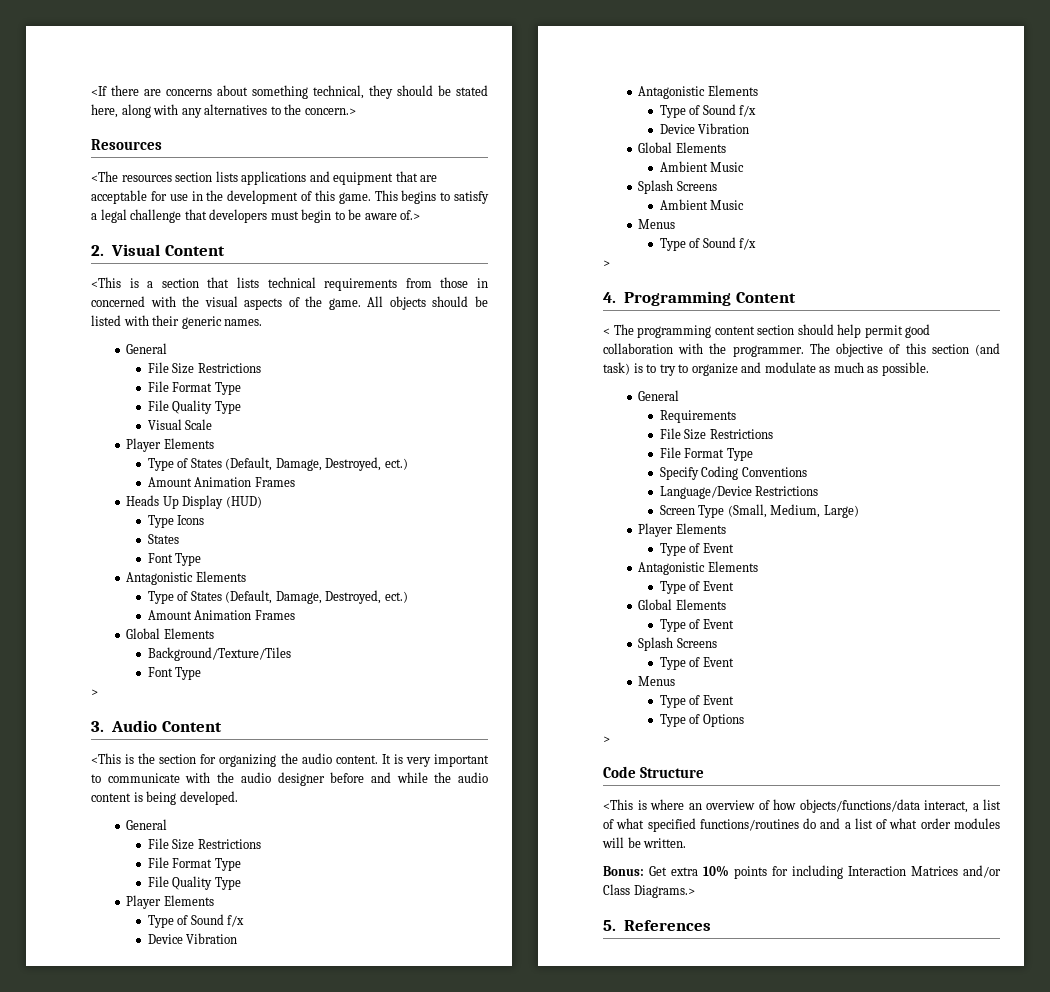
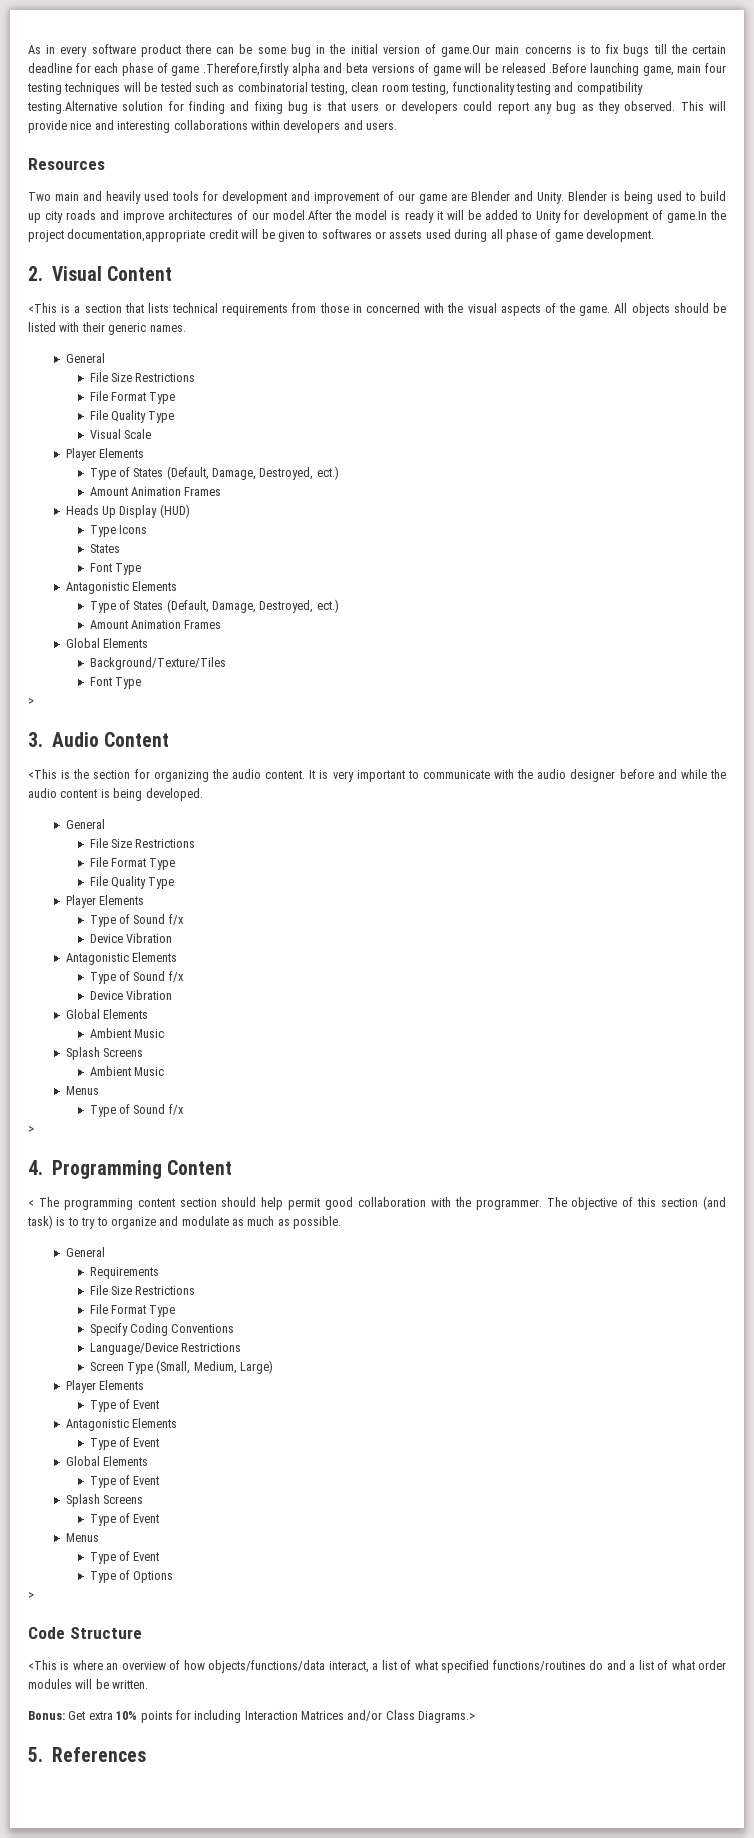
[91,85,488,99] [91,104,356,118] [91,139,162,150] [91,171,438,185] [91,190,489,204] [91,209,421,223] <If there are concerns about something technical, they should be stated here, along with any alternatives to the concern.> // Resources // <The resources section lists applications and equipment that are acceptable for use in the development of this game. This begins to satisfy a legal challenge that developers must begin to be aware of.> -> [28,44,727,57] [28,63,726,76] [27,82,643,95] [27,101,727,114] [28,120,397,133] [28,158,105,170] [28,191,726,204] [28,210,727,223] [28,229,654,242] As in every software product there can be some bug in the initial version of game.Our main concerns is to fix bugs till the certain deadline for each phase of game .Therefore,firstly alpha and beta versions of game will be released .Before launching game, main four testing techniques will be tested such as combinatorial testing, clean room testing, functionality testing and compatibility testing.Alternative solution for finding and fixing bug is that users or developers could report any bug as they observed. This will provide nice and interesting collaborations within developers and users. // Resources // Two main and heavily used tools for development and improvement of our game are Blender and Unity. Blender is being used to build up city roads and improve architectures of our model.After the model is ready it will be added to Unity for development of game.In the project documentation,appropriate credit will be given to softwares or assets used during all phase of game development.

